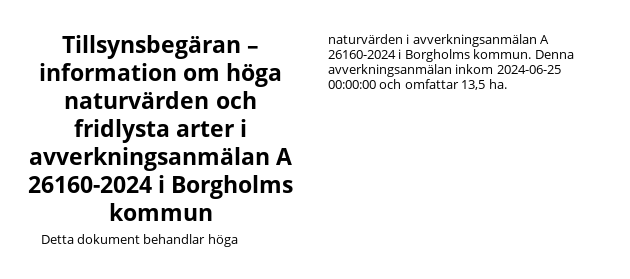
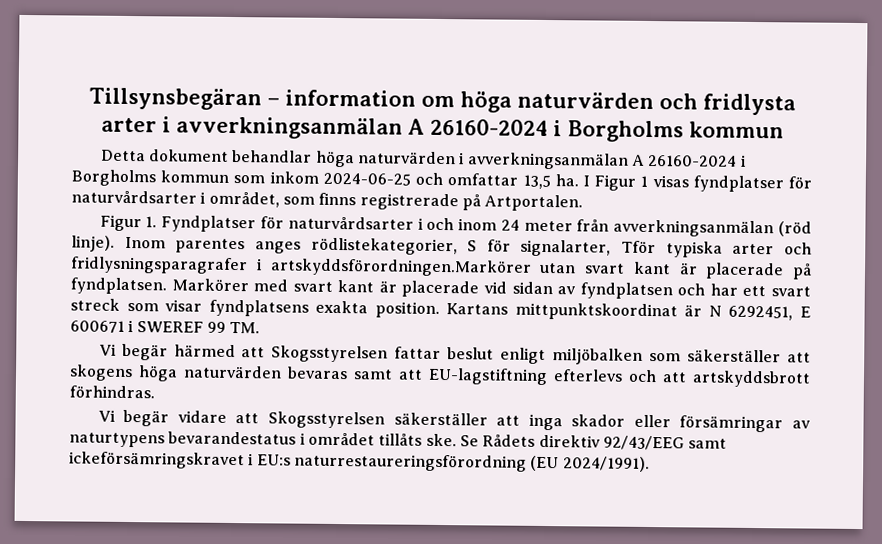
[473,49,574,59] [328,64,452,77] kommun. Denna avverkningsanmälan -> [160,170,266,184] kommun som
[328,80,376,89] 00:00:00 -> (411, 179) none
(507, 84) none -> [582,174,812,193] [71,190,584,212] [99,214,812,238] [71,235,812,258] [70,256,812,280] [70,277,811,300] [70,298,811,321] [70,320,261,334] [98,343,812,365] [69,364,811,388] [69,385,155,399] [97,409,812,433] [69,431,728,451] [69,451,650,473] I Figur 1 visas fyndplatser för naturvårdsarter i området, som finns registrerade på Artportalen. // Figur 1. Fyndplatser för naturvårdsarter i och inom 24 meter från avverkningsanmälan (röd linje). Inom parentes anges rödlistekategorier, S för signalarter, Tför typiska arter och fridlysningsparagrafer i artskyddsförordningen.Markörer utan svart kant är placerade på fyndplatsen. Markörer med svart kant är placerade vid sidan av fyndplatsen och har ett svart streck som visar fyndplatsens exakta position. Kartans mittpunktskoordinat är N 6292451, E 600671 i SWEREF 99 TM. // Vi begär härmed att Skogsstyrelsen fattar beslut enligt miljöbalken som säkerställer att skogens höga naturvärden bevaras samt att EU-lagstiftning efterlevs och att artskyddsbrott förhindras. // Vi begär vidare att Skogsstyrelsen säkerställer att inga skador eller försämringar av naturtypens bevarandestatus i området tillåts ske. Se Rådets direktiv 92/43/EEG samt ickeförsämringskravet i EU:s naturrestaureringsförordning (EU 2024/1991).

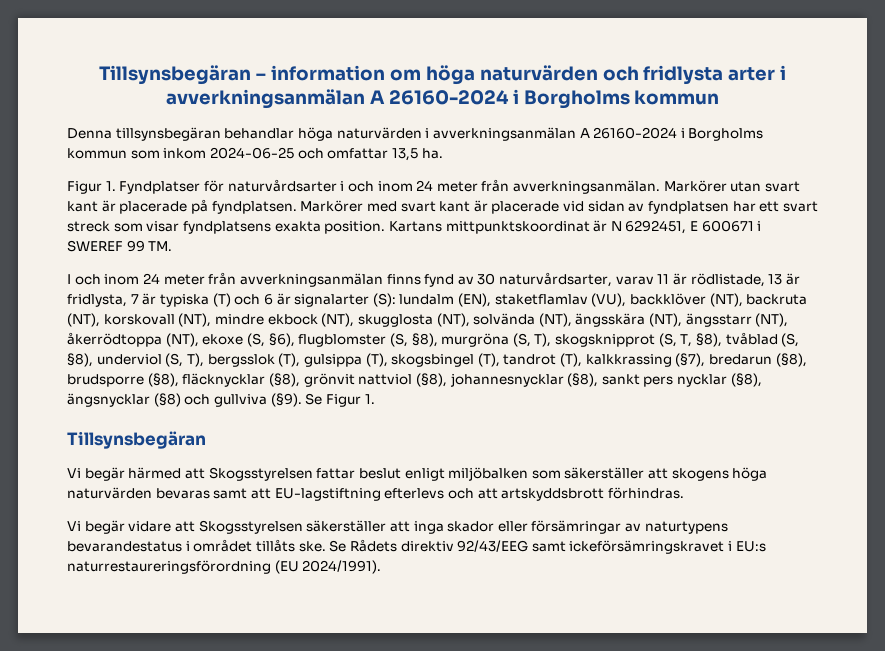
[100,149,229,162] Detta dokument -> [67,127,221,141] Denna tillsynsbegäran
[582,174,812,193] [71,190,584,212] I Figur 1 visas fyndplatser för naturvårdsarter i området, som finns registrerade på Artportalen. -> (443, 153) none
[613,219,812,238] [71,235,812,258] [70,256,532,277] avverkningsanmälan (röd linje). Inom parentes anges rödlistekategorier, S för signalarter, Tför typiska arter och fridlysningsparagrafer i artskyddsförordningen.Markörer -> [513,180,727,194] avverkningsanmälan. Markörer
[677,283,706,296] och -> (730, 207) none
(261, 327) none -> [67,272,800,287] [67,293,808,307] [67,313,789,327] [67,332,800,347] [67,353,807,367] [67,373,762,387] [67,393,375,407] [67,431,206,449] // I och inom 24 meter från avverkningsanmälan finns fynd av 30 naturvårdsarter, varav 11 är rödlistade, 13 är fridlysta, 7 är typiska (T) och 6 är signalarter (S): lundalm (EN), staketflamlav (VU), backklöver (NT), backruta (NT), korskovall (NT), mindre ekbock (NT), skugglosta (NT), solvända (NT), ängsskära (NT), ängsstarr (NT), åkerrödtoppa (NT), ekoxe (S, §6), flugblomster (S, §8), murgröna (S, T), skogsknipprot (S, T, §8), tvåblad (S, §8), underviol (S, T), bergsslok (T), gulsippa (T), skogsbingel (T), tandrot (T), kalkkrassing (§7), bredarun (§8), brudsporre (§8), fläcknycklar (§8), grönvit nattviol (§8), johannesnycklar (§8), sankt pers nycklar (§8), ängsnycklar (§8) och gullviva (§9). Se Figur 1. // Tillsynsbegäran

